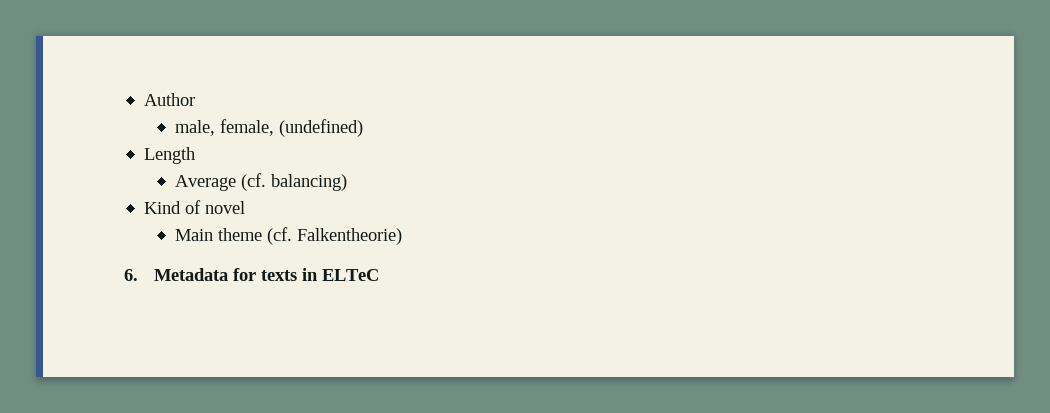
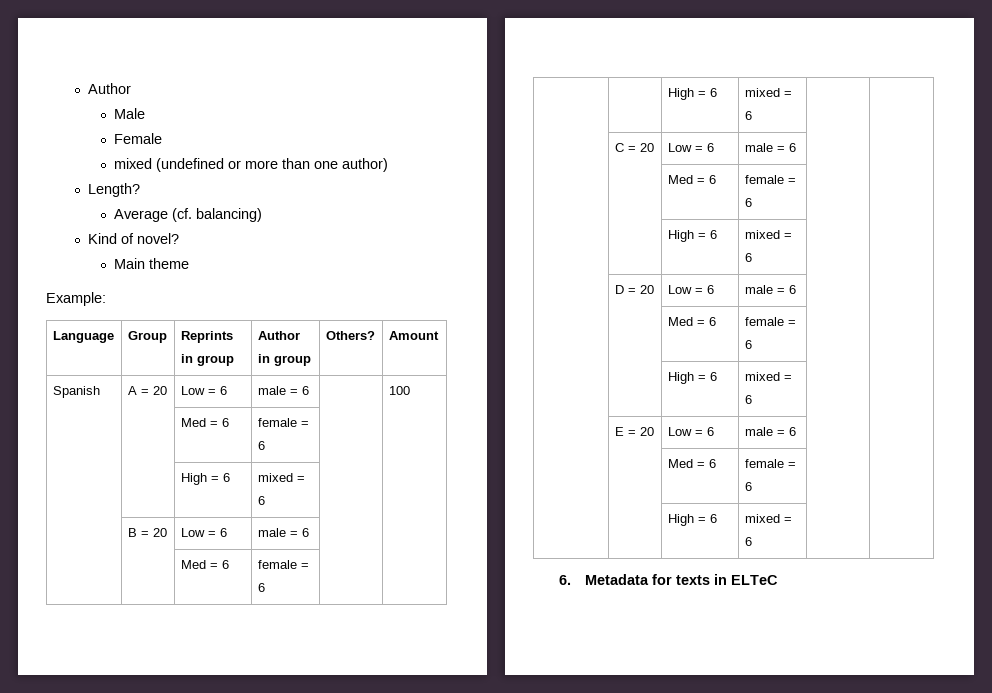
[174,119,363,137] [143,147,195,164] male, female, (undefined) // Length -> [113,108,145,119] [113,133,162,144] [113,158,388,172] [87,183,140,197] Male // Female // mixed (undefined or more than one author) // Length?
[204,201,245,214] novel -> [136,233,179,244] novel?
[266,227,402,245] (cf. Falkentheorie) -> [46,292,106,306] [52,331,114,343] [127,331,167,343] [180,331,233,343] [180,354,234,366] [257,331,300,340] [257,354,311,366] [325,331,375,340] [388,331,439,340] [52,386,100,398] [127,386,167,395] [180,386,227,395] [257,386,309,395] [388,386,410,395] [180,418,229,427] [257,418,309,427] [257,441,265,450] [180,473,230,485] [257,473,305,482] [257,496,265,505] [127,528,167,537] [180,528,227,537] [257,528,309,537] [180,560,229,569] [257,560,309,569] [257,583,265,592] [667,88,717,100] [744,88,792,97] [744,111,752,120] [614,143,654,152] [667,143,714,152] [744,143,796,152] [667,175,716,184] [744,175,796,184] [744,198,752,207] [667,230,717,242] [744,230,792,239] [744,253,752,262] [614,285,654,294] [667,285,714,294] [744,285,796,294] [667,317,716,326] [744,317,796,326] [744,340,752,349] [667,372,717,384] [744,372,792,381] [744,395,752,404] [614,427,654,436] [667,427,714,436] [744,427,796,436] [667,459,716,468] [744,459,796,468] [744,482,752,491] [667,514,717,526] [744,514,792,523] [744,537,752,546] // Example: // Language | Group | Reprints in group | Author in group | Others? | Amount // Spanish | A = 20 | Low = 6 | male = 6 | | 100 // | | Med = 6 | female = 6 | | // | | High = 6 | mixed = 6 | | // | B = 20 | Low = 6 | male = 6 | | // | | Med = 6 | female = 6 | | // | | High = 6 | mixed = 6 | | // | C = 20 | Low = 6 | male = 6 | | // | | Med = 6 | female = 6 | | // | | High = 6 | mixed = 6 | | // | D = 20 | Low = 6 | male = 6 | | // | | Med = 6 | female = 6 | | // | | High = 6 | mixed = 6 | | // | E = 20 | Low = 6 | male = 6 | | // | | Med = 6 | female = 6 | | // | | High = 6 | mixed = 6 | |

